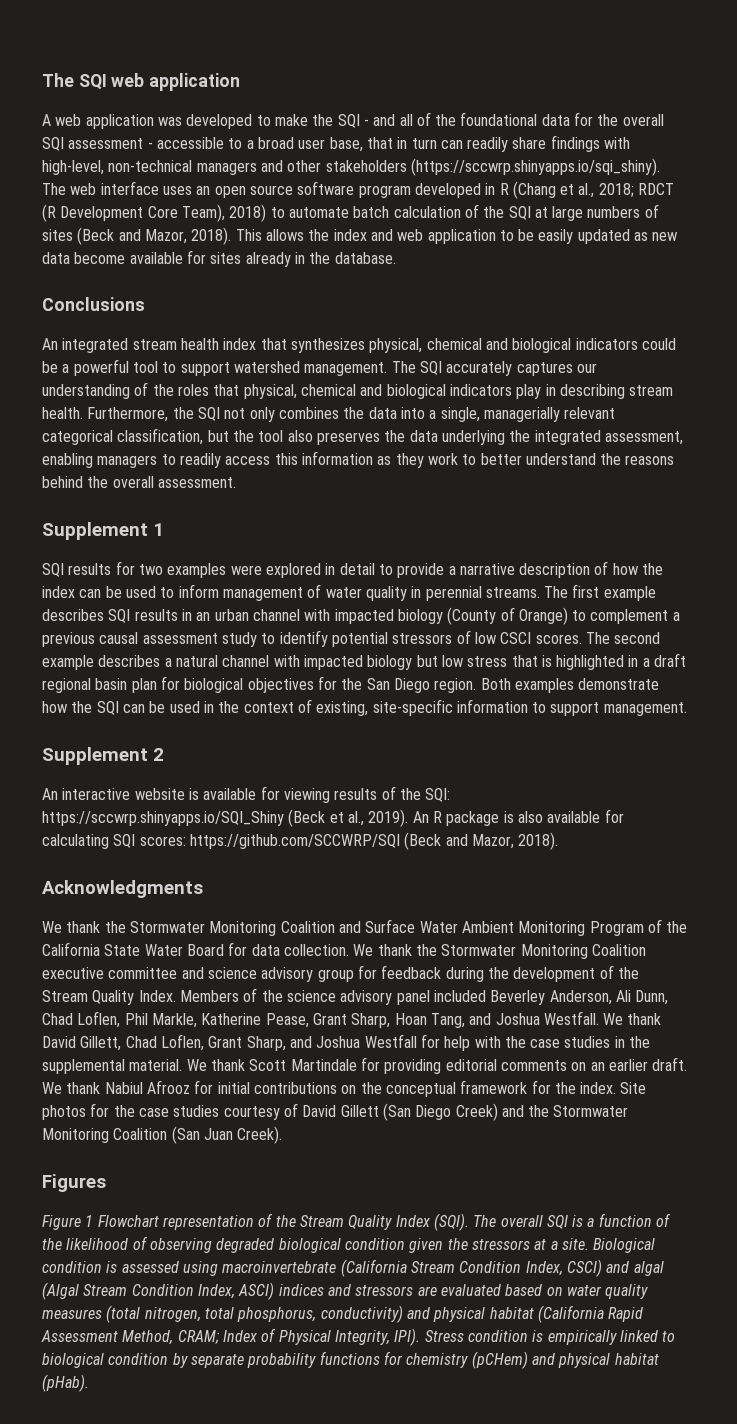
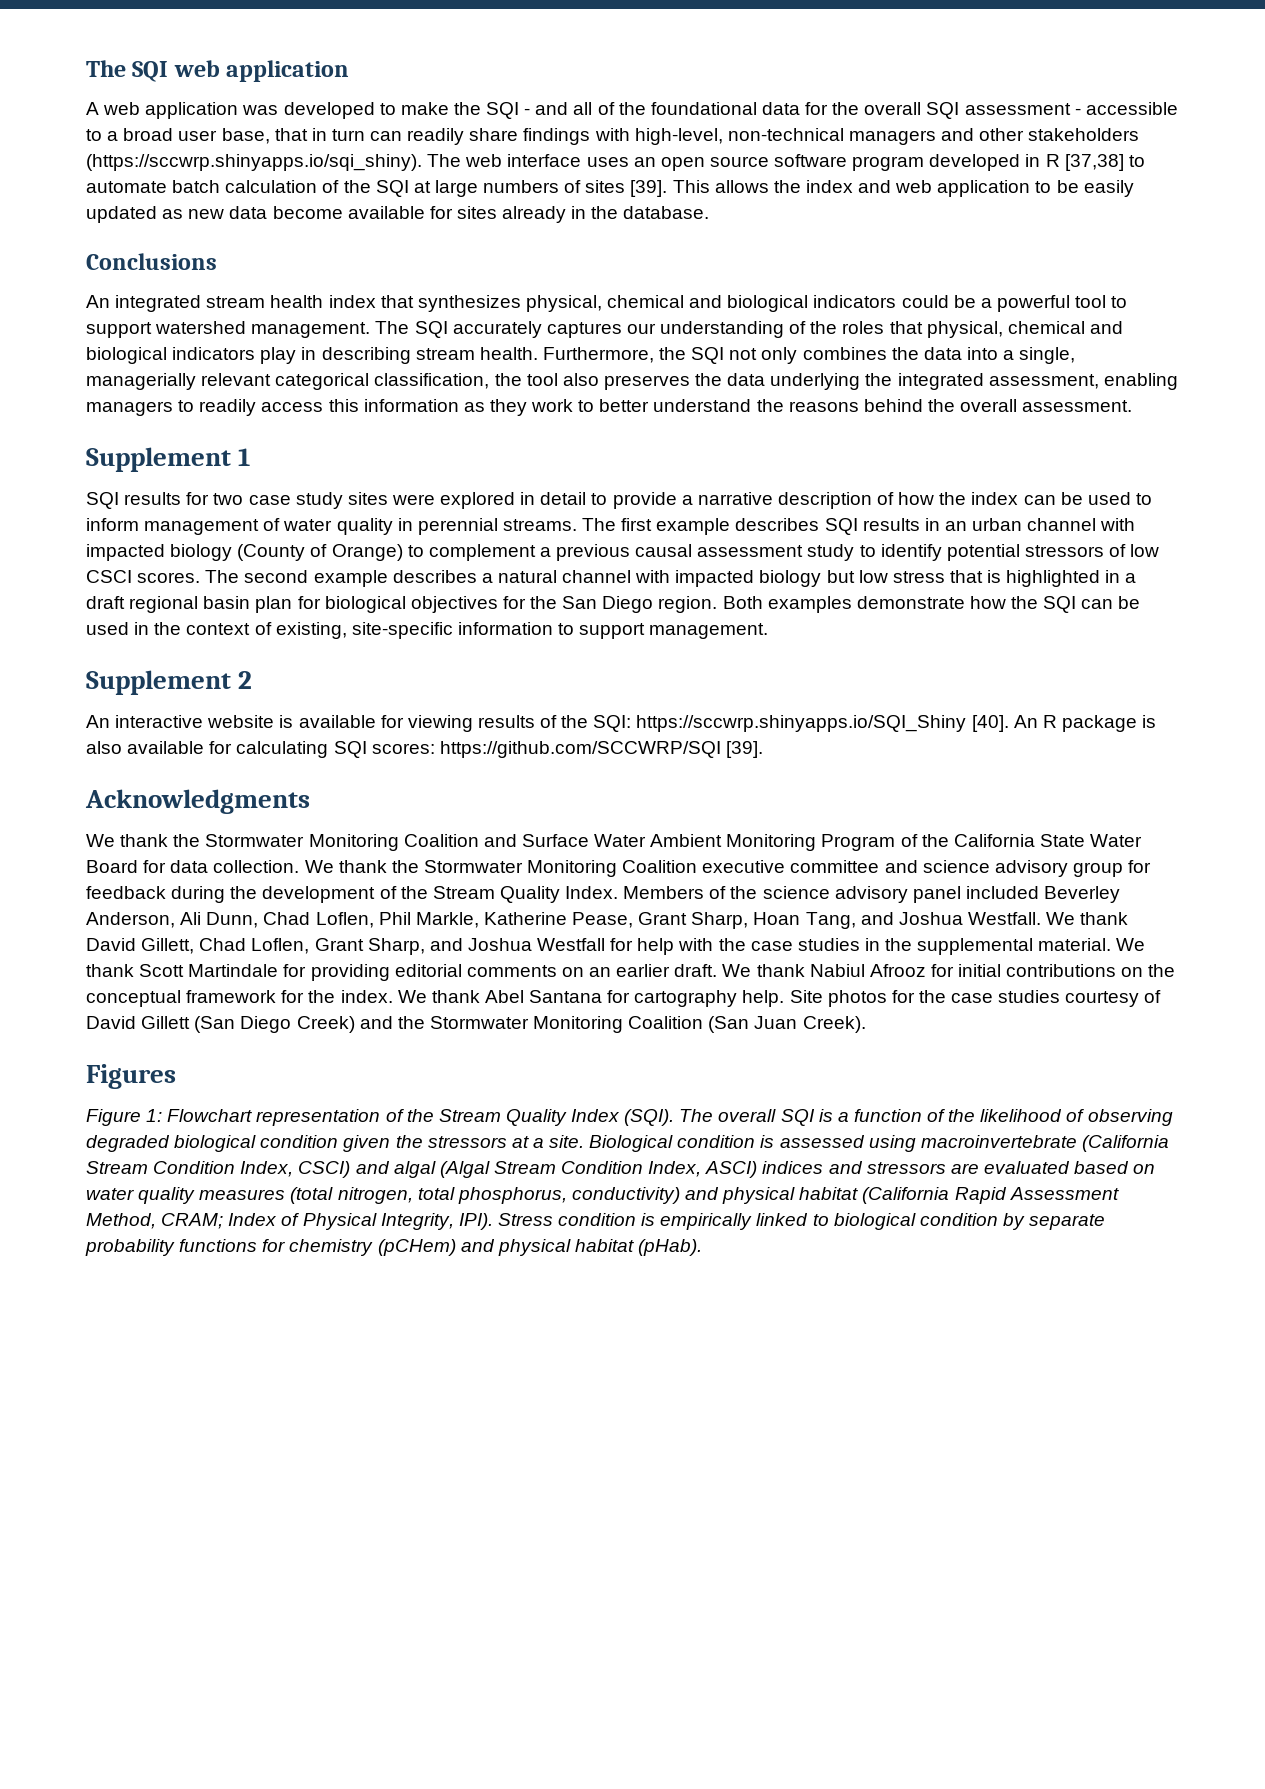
[512,181,675,199] [42,204,267,222] (Chang et al., 2018; RDCT (R Development Core Team), 2018) -> [1064,154,1124,171] [37,38]
[77,227,232,245] (Beck and Mazor, 2018). -> [630,180,668,197] [39].
[207,430,229,442] but -> (490, 381) none
[167,563,227,578] examples -> [248,492,388,509] case study sites
[288,809,409,827] (Beck et al., 2019). -> [971,715,1009,732] [40].
[404,832,559,850] (Beck and Mazor, 2018). -> [725,741,763,758] [39].
(617, 1088) none -> [397,990,785,1007] We thank Abel Santana for cartography help.
[85,1215,94,1227] 1 -> [146,1109,163,1122] 1:

